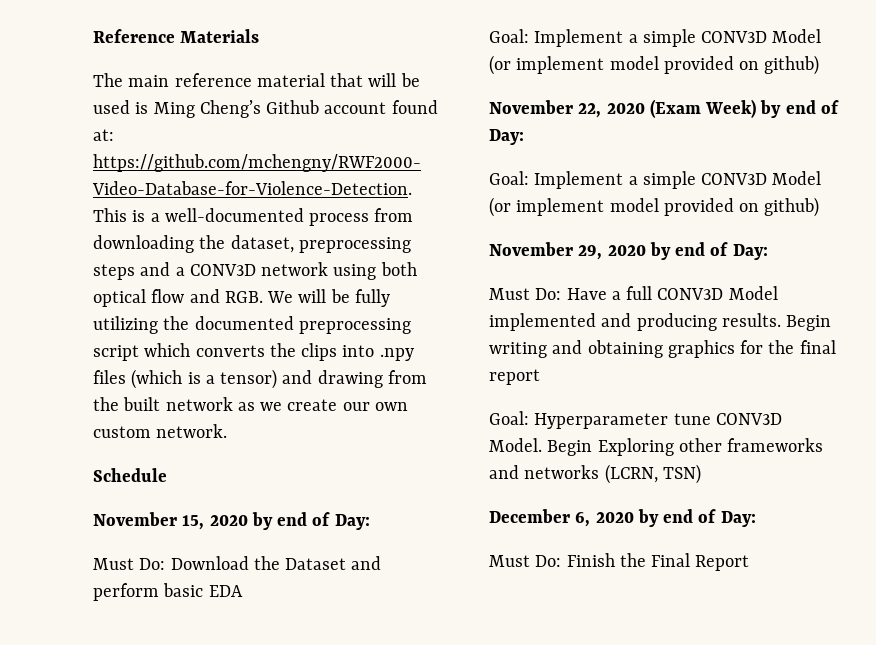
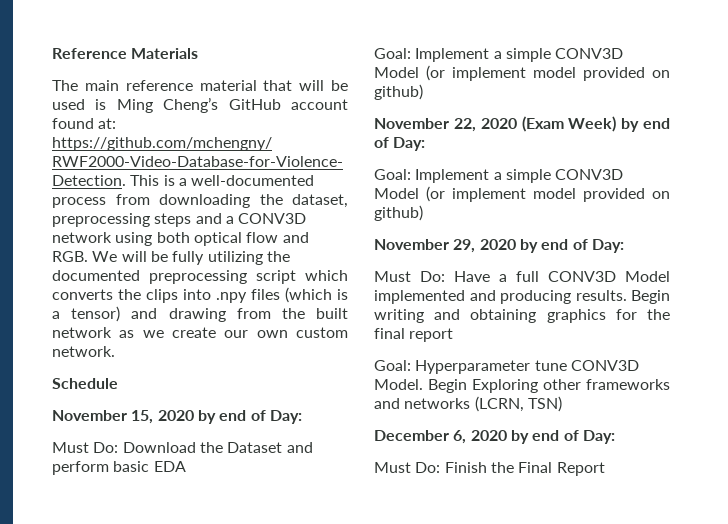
[266,100,320,114] Github -> [228,99,281,110] GitHub

